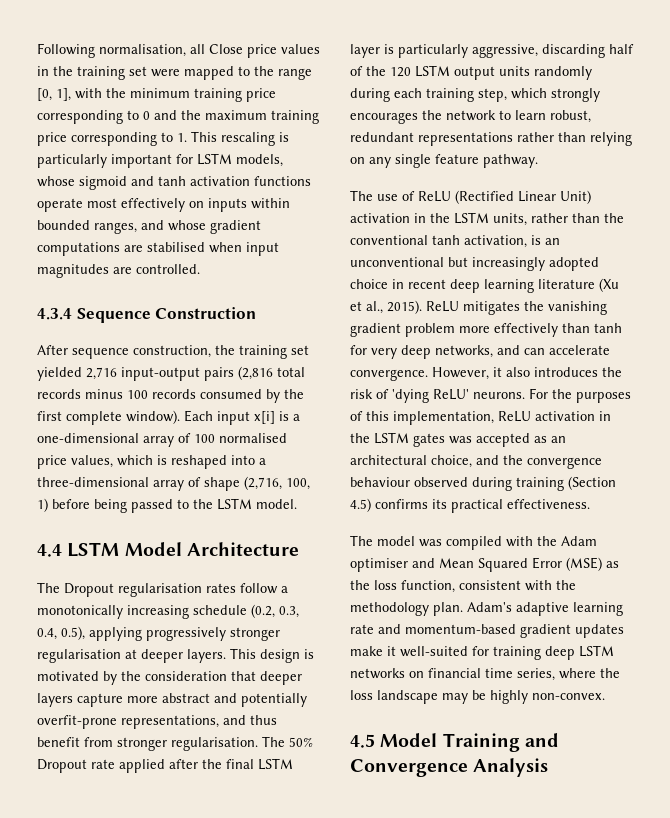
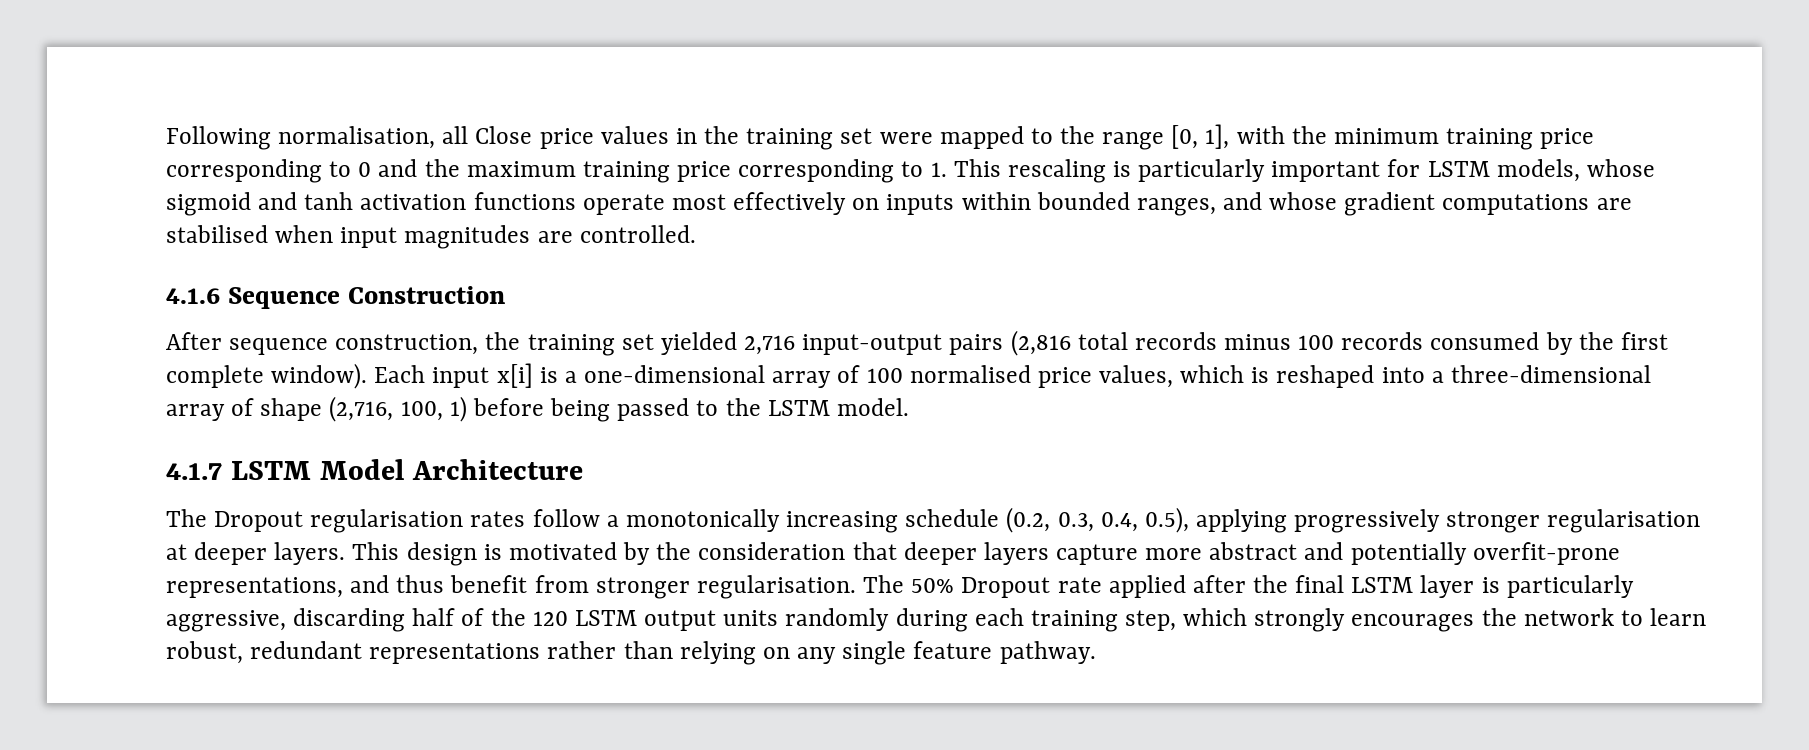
[37,308,72,320] 4.3.4 -> [166,288,220,304] 4.1.6
[37,544,62,557] 4.4 -> [166,463,222,480] 4.1.7
[350,190,591,204] [350,212,624,226] [350,235,560,248] [350,257,599,271] [350,278,619,293] [350,300,607,315] [350,323,622,337] [350,345,610,359] [350,367,622,381] [350,388,631,403] [350,411,611,425] [350,432,566,447] [350,455,602,469] [350,476,616,491] [350,498,590,513] [350,535,597,550] [350,557,619,572] [350,580,576,593] [350,602,623,616] [350,624,624,638] [350,645,614,660] [350,668,620,681] [350,690,605,704] [350,733,559,752] [350,758,549,777] // The use of ReLU (Rectified Linear Unit) activation in the LSTM units, rather than the conventional tanh activation, is an unconventional but increasingly adopted choice in recent deep learning literature (Xu et al., 2015). ReLU mitigates the vanishing gradient problem more effectively than tanh for very deep networks, and can accelerate convergence. However, it also introduces the risk of 'dying ReLU' neurons. For the purposes of this implementation, ReLU activation in the LSTM gates was accepted as an architectural choice, and the convergence behaviour observed during training (Section 4.5) confirms its practical effectiveness. // The model was compiled with the Adam optimiser and Mean Squared Error (MSE) as the loss function, consistent with the methodology plan. Adam's adaptive learning rate and momentum-based gradient updates make it well-suited for training deep LSTM networks on financial time series, where the loss landscape may be highly non-convex. // 4.5 Model Training and Convergence Analysis -> (1096, 652) none

